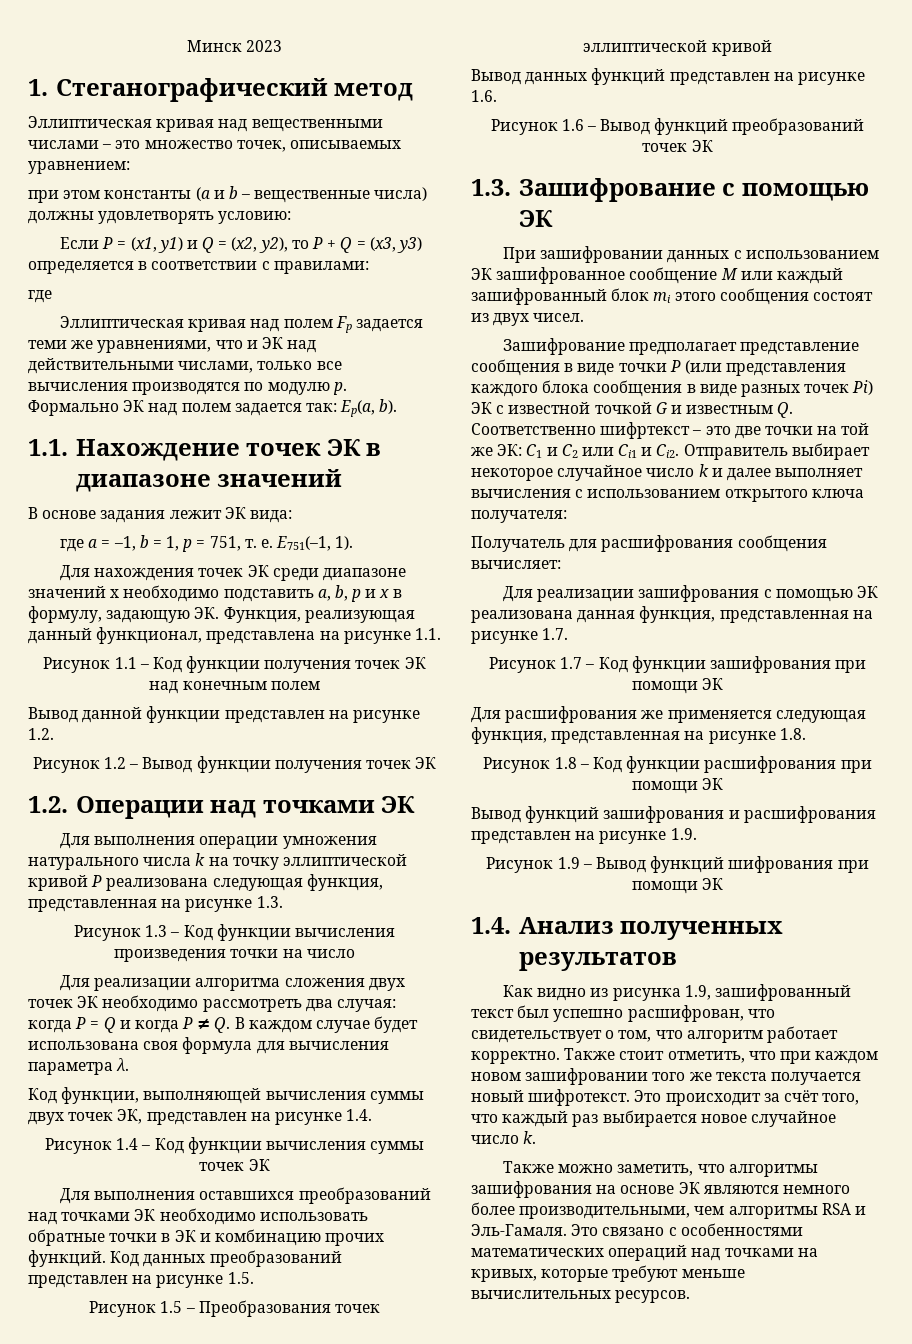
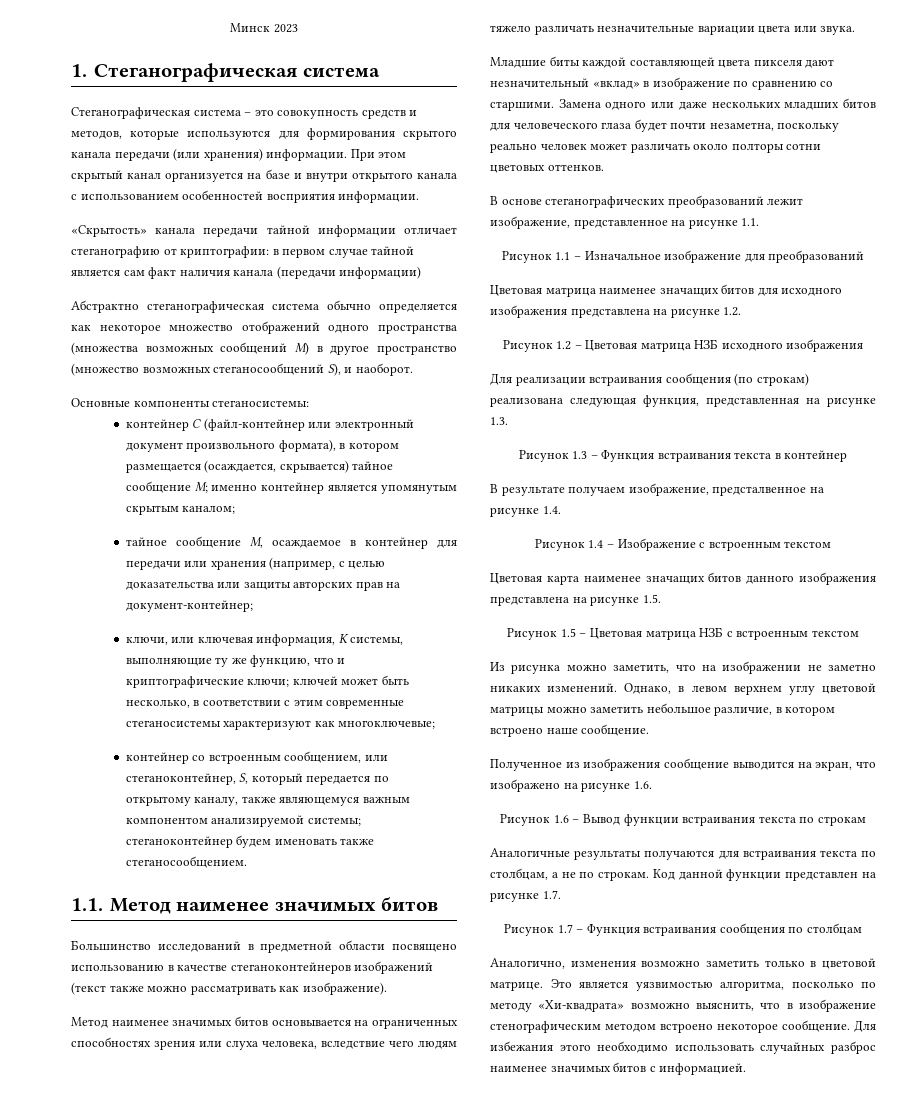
[55,78,414,102] [28,116,383,132] [28,140,401,152] [28,161,130,174] [28,186,428,203] [28,211,292,224] [59,237,422,253] [28,261,369,274] [28,290,52,303] [59,316,423,333] [28,337,317,353] [28,358,342,374] [28,382,347,395] [28,399,398,417] [28,439,382,461] [75,469,343,492] [28,507,292,523] [59,535,354,552] [59,565,406,581] [28,585,402,602] [28,606,415,623] [28,627,316,644] Стеганографический метод // Эллиптическая кривая над вещественными числами – это множество точек, описываемых уравнением: // при этом константы (а и b – вещественные числа) должны удовлетворять условию: // Если P = (х1, у1) и Q = (х2, у2), то P + Q = (х3, у3) определяется в соответствии с правилами: // где // Эллиптическая кривая над полем Fp задается теми же уравнениями, что и ЭК над действительными числами, только все вычисления производятся по модулю р. Формально ЭК над полем задается так: Ер(а, b). // 1.1. Нахождение точек ЭК в диапазоне значений // В основе задания лежит ЭК вида: // где а = –1, b = 1, р = 751, т. е. Е751(–1, 1). // Для нахождения точек ЭК среди диапазоне значений x необходимо подставить a, b, p и x в формулу, задающую ЭК. Функция, реализующая данный функционал, представлена -> [93,63,381,82] [71,107,418,119] [71,128,457,140] [71,148,407,161] [71,169,457,182] [71,190,420,203] [71,225,457,237] [71,246,415,258] [71,266,422,279] [71,300,457,313] [71,321,457,334] [71,342,457,355] [71,363,413,376] [71,398,310,407] [125,418,414,431] [125,439,399,452] [125,460,394,473] [125,481,457,494] [125,505,236,515] [125,536,458,549] [125,557,386,570] [125,581,401,591] [125,600,253,612] [125,634,404,646] [125,655,346,667] [125,675,409,688] [125,699,405,709] [125,720,436,730] [125,751,388,764] [125,773,389,785] [125,796,410,806] [125,815,361,827] [125,835,375,848] [125,856,247,868] [71,897,439,914] [71,940,458,953] [71,961,434,974] [71,982,387,995] [71,1016,458,1029] [71,1037,457,1050] [490,25,856,35] [490,56,835,68] [490,77,834,90] [490,98,876,111] [490,119,840,132] [490,143,822,153] [490,164,604,173] [490,195,804,208] [490,216,668,229] Стеганографическая система // Стеганографическая система – это совокупность средств и методов, которые используются для формирования скрытого канала передачи (или хранения) информации. При этом скрытый канал организуется на базе и внутри открытого канала с использованием особенностей восприятия информации. // «Скрытость» канала передачи тайной информации отличает стеганографию от криптографии: в первом случае тайной является сам факт наличия канала (передачи информации) // Абстрактно стеганографическая система обычно определяется как некоторое множество отображений одного пространства (множества возможных сообщений М) в другое пространство (множество возможных стеганосообщений S), и наоборот. // Основные компоненты стеганосистемы: // контейнер С (файл-контейнер или электронный документ произвольного формата), в котором размещается (осаждается, скрывается) тайное сообщение М; именно контейнер является упомянутым скрытым каналом; // тайное сообщение М, осаждаемое в контейнер для передачи или хранения (например, с целью доказательства или защиты авторских прав на документ-контейнер; // ключи, или ключевая информация, K системы, выполняющие ту же функцию, что и криптографические ключи; ключей может быть несколько, в соответствии с этим современные стеганосистемы характеризуют как многоключевые; // контейнер со встроенным сообщением, или стеганоконтейнер, S, который передается по открытому каналу, также являющемуся важным компонентом анализируемой системы; стеганоконтейнер будем именовать также стеганосообщением. // 1.1. Метод наименее значимых битов // Большинство исследований в предметной области посвящено использованию в качестве стеганоконтейнеров изображений (текст также можно рассматривать как изображение). // Метод наименее значимых битов основывается на ограниченных способностях зрения или слуха человека, вследствие чего людям тяжело различать незначительные вариации цвета или звука. // Младшие биты каждой составляющей цвета пикселя дают незначительный «вклад» в изображение по сравнению со старшими. Замена одного или даже нескольких младших битов для человеческого глаза будет почти незаметна, поскольку реально человек может различать около полторы сотни цветовых оттенков. // В основе стеганографических преобразований лежит изображение, представленное
[152,656,426,673] [149,681,320,694] [28,706,325,723] Код функции получения точек ЭК над конечным полем // Вывод данной функции представлен -> [584,250,865,263] [490,284,843,297] [490,305,650,318] Изначальное изображение для преобразований // Цветовая матрица наименее значащих битов для исходного изображения представлена
[142,756,437,773] [28,796,416,819] [59,833,377,849] [28,853,407,870] [28,875,103,891] Вывод функции получения точек ЭК // 1.2. Операции над точками ЭК // Для выполнения операции умножения натурального числа k на точку эллиптической кривой P -> [585,339,864,352] [490,373,809,386] Цветовая матрица НЗБ исходного изображения // Для реализации встраивания сообщения (по строкам)
[183,924,395,941] [114,949,355,962] [59,975,405,991] [28,995,396,1012] [28,1016,419,1033] [28,1037,389,1054] [28,1058,130,1075] [28,1087,424,1104] [28,1109,247,1125] Код функции вычисления произведения точки на число // Для реализации алгоритма сложения двух точек ЭК необходимо рассмотреть два случая: когда P = Q и когда P ≠ Q. В каждом случае будет использована своя формула для вычисления параметра λ. // Код функции, выполняющей вычисления суммы двух точек ЭК, представлен -> [601,450,848,462] [490,483,807,496] Функция встраивания текста в контейнер // В результате получаем изображение, предсталвенное
[154,1137,425,1154] [199,1159,270,1171] [59,1187,431,1204] [28,1208,368,1225] [28,1229,385,1246] [28,1250,342,1267] [28,1275,128,1288] Код функции вычисления суммы точек ЭК // Для выполнения оставшихся преобразований над точками ЭК необходимо использовать обратные точки в ЭК и комбинацию прочих функций. Код данных преобразований представлен -> [617,538,832,551] [490,572,876,585] [490,596,569,606] Изображение с встроенным текстом // Цветовая карта наименее значащих битов данного изображения представлена
[198,1300,380,1317] [583,40,772,56] [471,68,770,85] Преобразования точек эллиптической кривой // Вывод данных функций представлен -> [589,627,859,640] [490,661,876,674] [490,683,876,695] [490,703,836,716] [490,724,650,737] [490,758,876,771] [490,779,560,792] Цветовая матрица НЗБ с встроенным текстом // Из рисунка можно заметить, что на изображении не заметно никаких изменений. Однако, в левом верхнем углу цветовой матрицы можно заметить небольшое различие, в котором встроено наше сообщение. // Полученное из изображения сообщение выводится на экран, что изображено
[654,118,865,135] [642,140,713,152] [471,178,869,202] [518,210,553,227] [502,246,879,263] [471,267,843,284] [471,288,873,305] [471,313,585,326] [502,338,860,355] [471,359,847,376] [471,380,874,397] [471,402,794,418] [471,422,870,439] [471,443,870,460] [471,464,864,481] [471,489,864,502] [471,510,567,523] [471,535,827,552] [471,560,561,569] [502,585,878,602] [471,606,849,623] функций преобразований точек ЭК // 1.3. Зашифрование с помощью ЭК // При зашифровании данных с использованием ЭК зашифрованное сообщение М или каждый зашифрованный блок mi этого сообщения состоят из двух чисел. // Зашифрование предполагает представление сообщения в виде точки Р (или представления каждого блока сообщения в виде разных точек Рi) ЭК с известной точкой G и известным Q. Соответственно шифртекст – это две точки на той же ЭК: С1 и C2 или Сi1 и Ci2. Отправитель выбирает некоторое случайное число k и далее выполняет вычисления с использованием открытого ключа получателя: // Получатель для расшифрования сообщения вычисляет: // Для реализации зашифрования с помощью ЭК реализована данная функция, представленная -> [623,814,866,826] [490,848,876,860] [490,868,859,881] функции встраивания текста по строкам // Аналогичные результаты получаются для встраивания текста по столбцам, а не по строкам. Код данной функции представлен
[598,656,867,673] [631,678,724,694] [471,706,866,723] [471,727,806,744] [483,756,872,773] [631,778,724,794] [471,806,876,823] [471,828,697,844] [486,856,869,873] [631,878,724,894] [471,917,784,940] [518,952,677,971] [502,984,851,1001] [471,1005,775,1022] [471,1026,838,1043] [471,1048,879,1064] [471,1068,861,1085] [471,1089,860,1106] [471,1110,836,1127] [471,1131,537,1144] [502,1161,818,1177] [471,1181,850,1198] [471,1202,866,1219] [471,1223,803,1236] [471,1245,818,1261] [471,1265,745,1282] [471,1290,691,1303] Код функции зашифрования при помощи ЭК // Для расшифрования же применяется следующая функция, представленная на рисунке 1.8. // Рисунок 1.8 – Код функции расшифрования при помощи ЭК // Вывод функций зашифрования и расшифрования представлен на рисунке 1.9. // Рисунок 1.9 – Вывод функций шифрования при помощи ЭК // 1.4. Анализ полученных результатов // Как видно из рисунка 1.9, зашифрованный текст был успешно расшифрован, что свидетельствует о том, что алгоритм работает корректно. Также стоит отметить, что при каждом новом зашифровании того же текста получается новый шифротекст. Это происходит за счёт того, что каждый раз выбирается новое случайное число k. // Также можно заметить, что алгоритмы зашифрования на основе ЭК являются немного более производительными, чем алгоритмы RSA и Эль-Гамаля. Это связано с особенностями математических операций над точками на кривых, которые требуют меньше вычислительных ресурсов. -> [586,923,862,936] [490,958,876,969] [490,979,876,991] [490,999,876,1012] [490,1020,876,1033] [490,1041,876,1054] [490,1062,747,1075] Функция встраивания сообщения по столбцам // Аналогично, изменения возможно заметить только в цветовой матрице. Это является уязвимостью алгоритма, посколько по методу «Хи-квадрата» возможно выяснить, что в изображение стенографическим методом встроено некоторое сообщение. Для избежания этого необходимо использовать случайных разброс наименее значимых битов с информацией.

